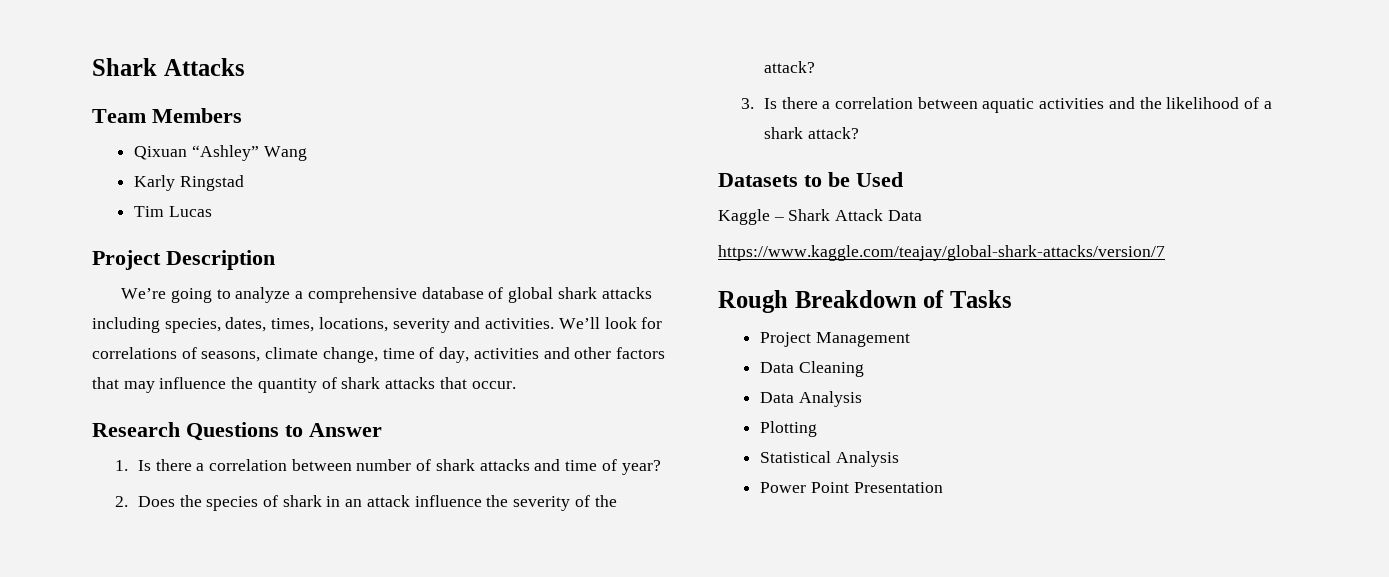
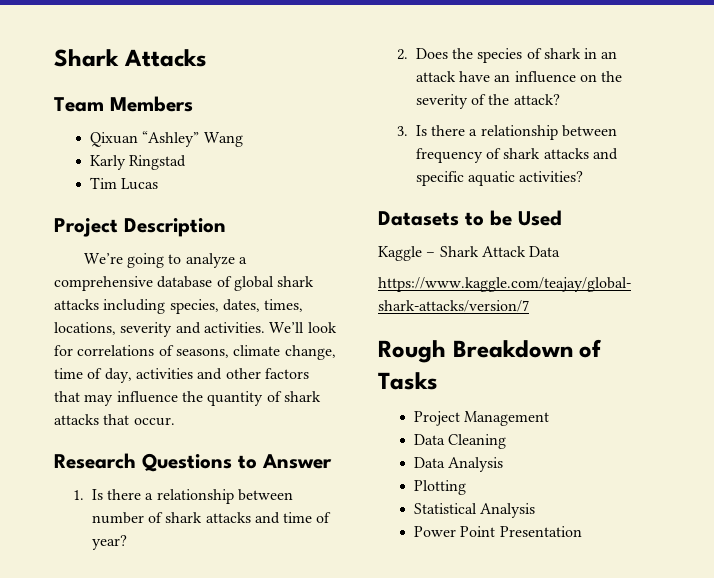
[209,459,288,471] correlation -> [156,489,234,504] relationship
[414,495,482,507] influence -> [458,71,597,83] have an influence on
[835,97,1272,113] [763,127,859,139] correlation between aquatic activities and the likelihood of a shark attack? -> [480,125,617,140] [415,148,618,163] [415,171,584,186] relationship between frequency of shark attacks and specific aquatic activities?

